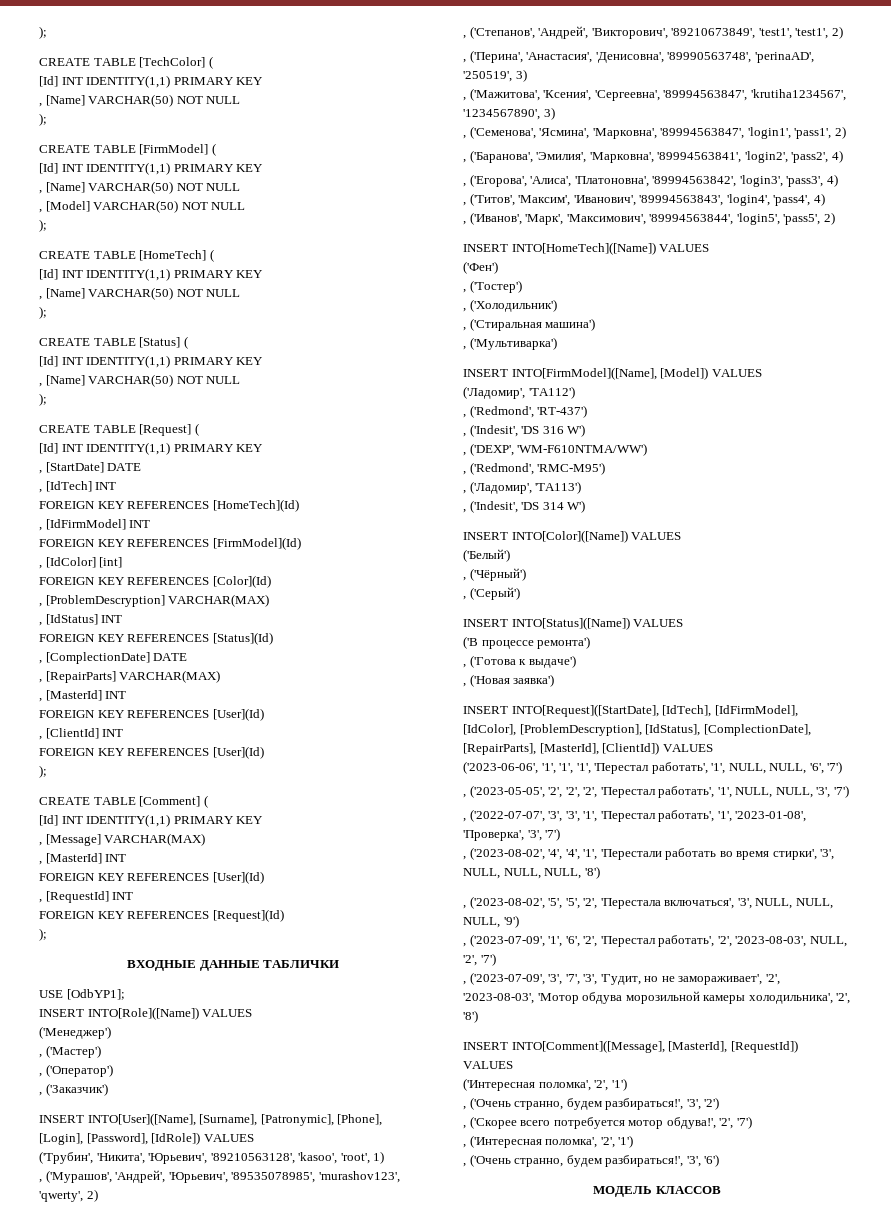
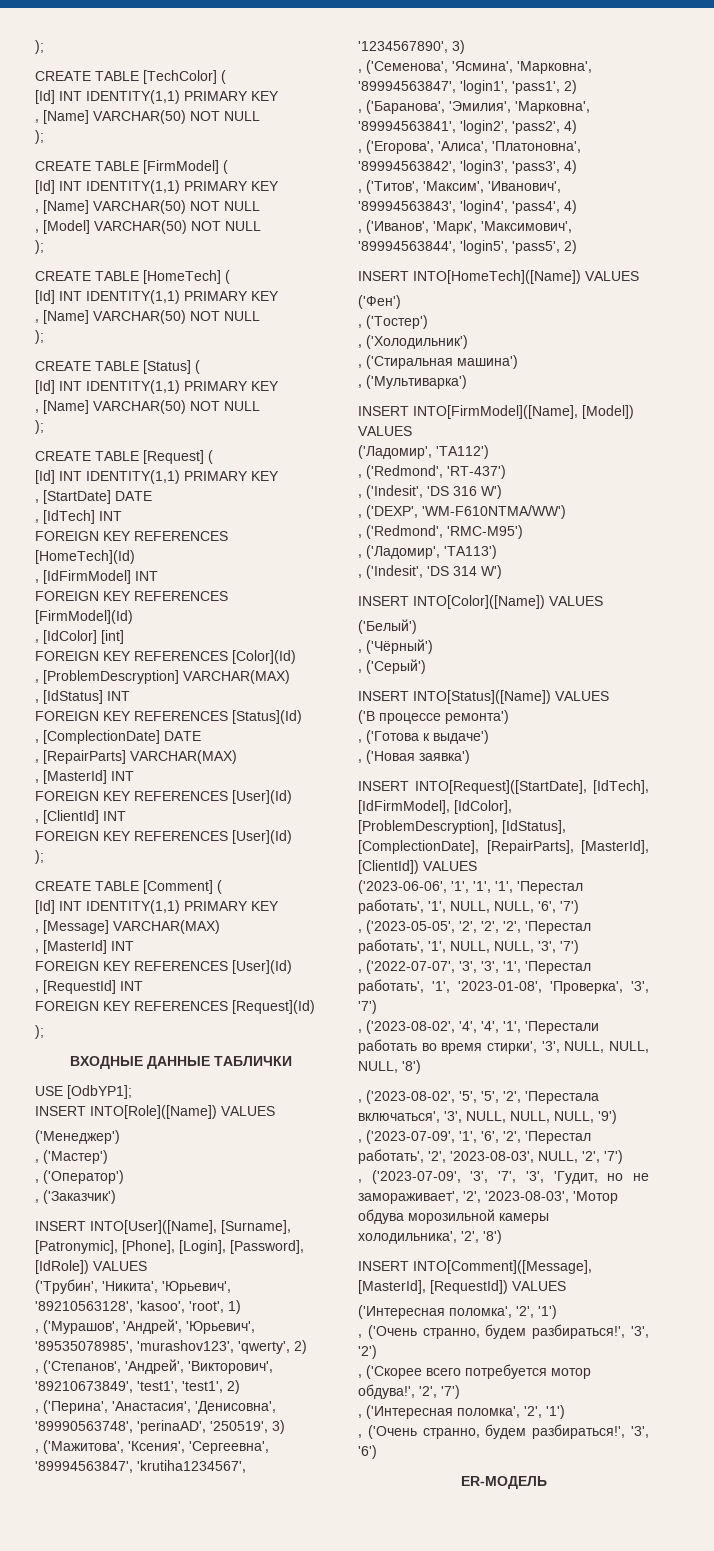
[593,1186,721,1197] МОДЕЛЬ КЛАССОВ -> [460,1476,547,1489] ER-МОДЕЛЬ

